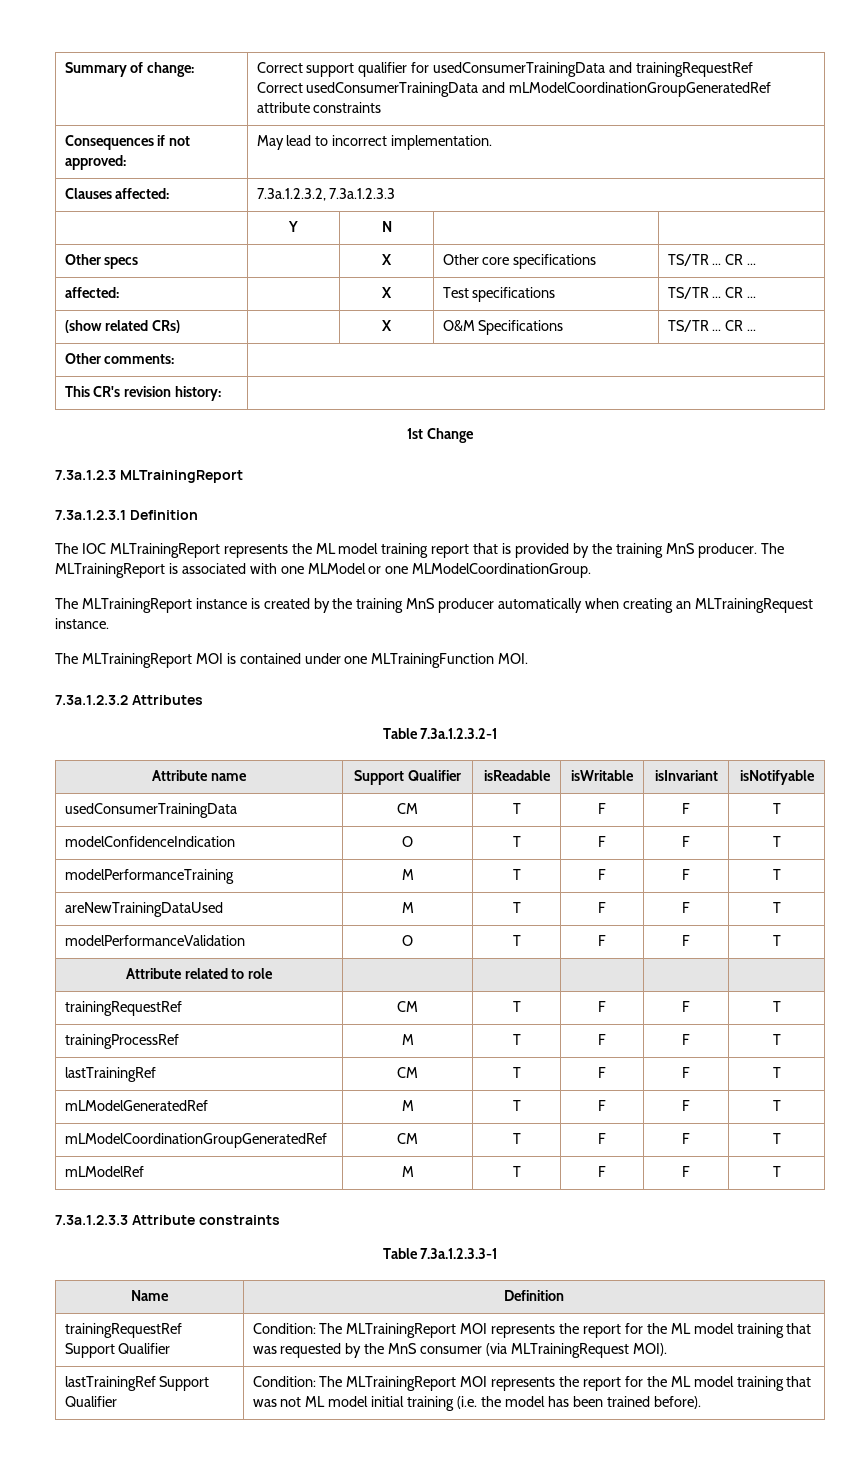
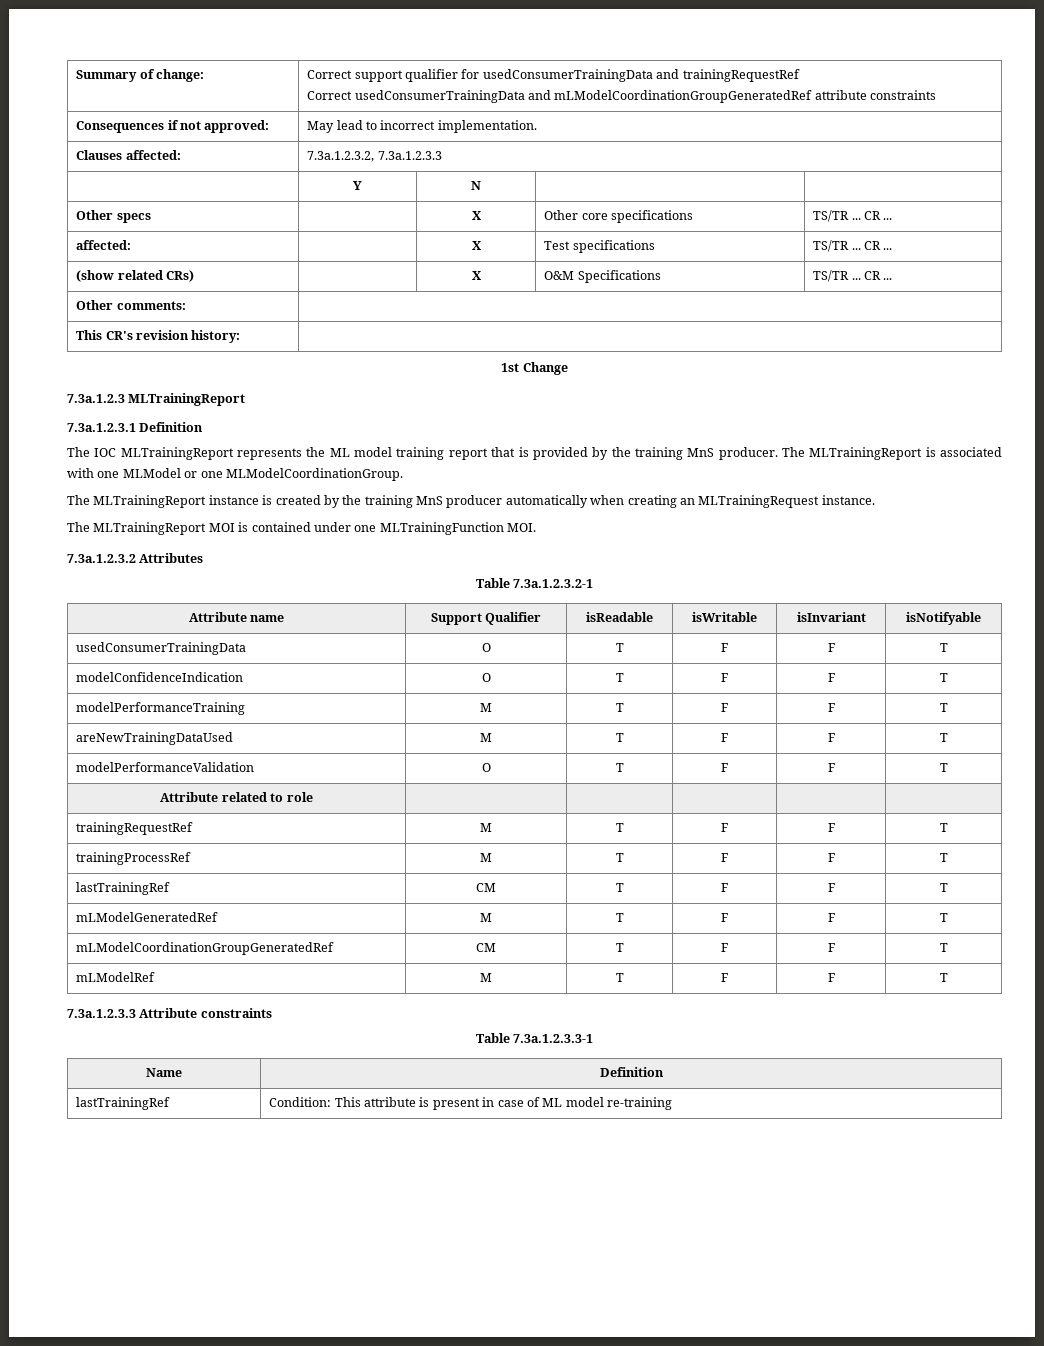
[397,803,418,814] CM -> [481,643,491,652] O
[397,1001,418,1012] CM -> [480,823,492,832] M
[64,1323,182,1338] [64,1343,171,1358] [252,1323,812,1338] [252,1343,667,1358] [64,1376,210,1391] [64,1396,117,1407] [252,1376,812,1391] [252,1396,701,1411] trainingRequestRef Support Qualifier | Condition: The MLTrainingReport MOI represents the report for the ML model training that was requested by the MnS consumer (via MLTrainingRequest MOI). // lastTrainingRef Support Qualifier | Condition: The MLTrainingReport MOI represents the report for the ML model training that was not ML model initial training (i.e. the model has been trained before). -> [76,1097,171,1110] [269,1097,673,1110] lastTrainingRef | Condition: This attribute is present in case of ML model re-training

